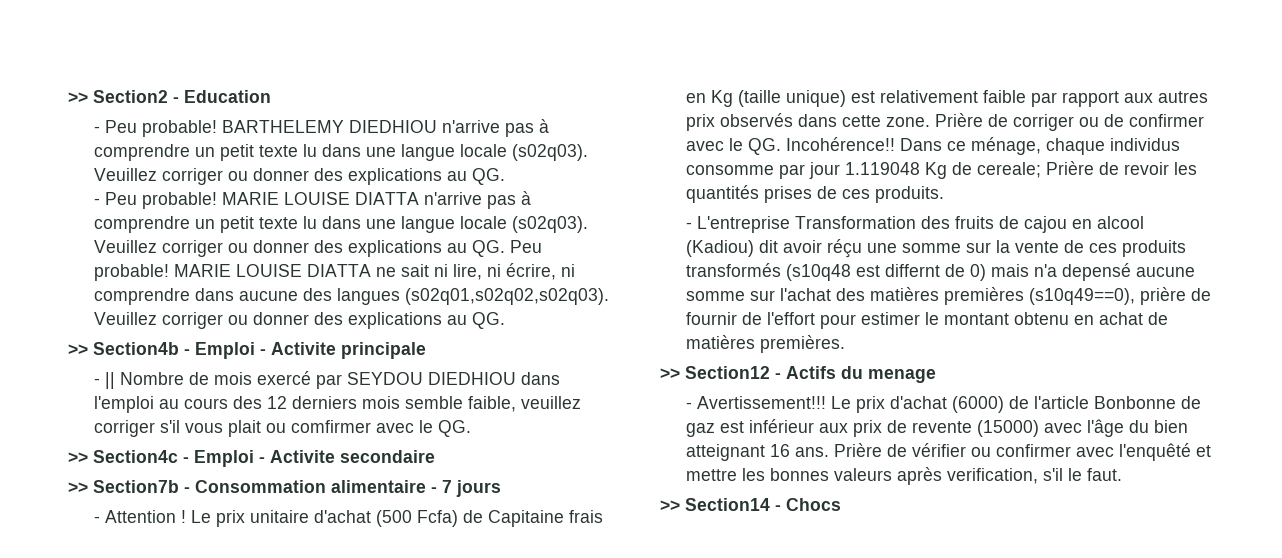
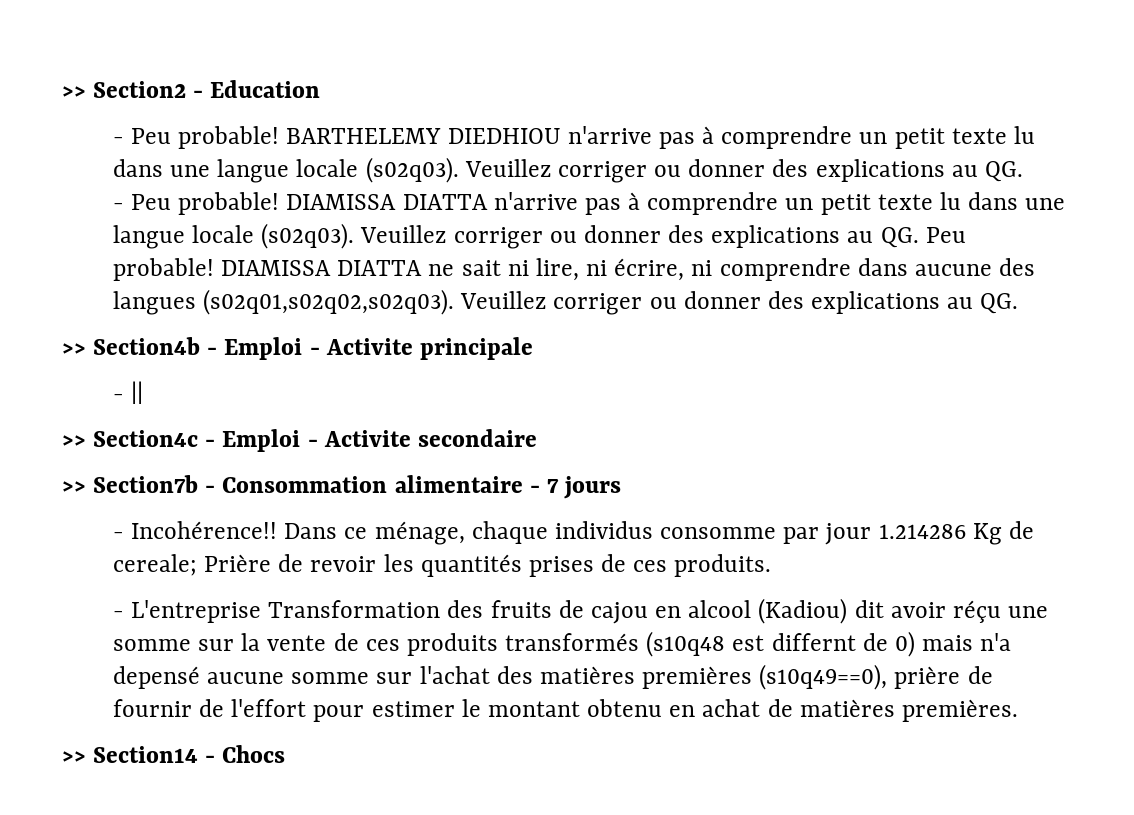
[222,192,351,205] MARIE LOUISE -> [286,194,397,210] DIAMISSA
[174,264,303,277] MARIE LOUISE -> [221,260,332,276] DIAMISSA
[120,371,561,389] [94,396,582,413] [94,420,472,437] Nombre de mois exercé par SEYDOU DIEDHIOU dans l'emploi au cours des 12 derniers mois semble faible, veuillez corriger s'il vous plait ou comfirmer avec le QG. -> (144, 392) none
[105,510,604,527] [686,90,1209,107] [686,113,1205,131] [686,138,782,155] Attention ! Le prix unitaire d'achat (500 Fcfa) de Capitaine frais en Kg (taille unique) est relativement faible par rapport aux autres prix observés dans cette zone. Prière de corriger ou de confirmer avec le QG. -> (125, 535) none
[845,162,921,175] 1.119048 -> [878,524,966,539] 1.214286
[660,366,936,383] [686,396,1202,413] [686,419,1189,437] [686,443,1212,461] [686,467,1123,485] // >> Section12 - Actifs du menage // - Avertissement!!! Le prix d'achat (6000) de l'article Bonbonne de gaz est inférieur aux prix de revente (15000) avec l'âge du bien atteignant 16 ans. Prière de vérifier ou confirmer avec l'enquêté et mettre les bonnes valeurs après verification, s'il le faut. -> (1018, 710) none

